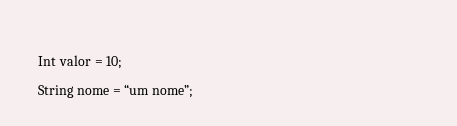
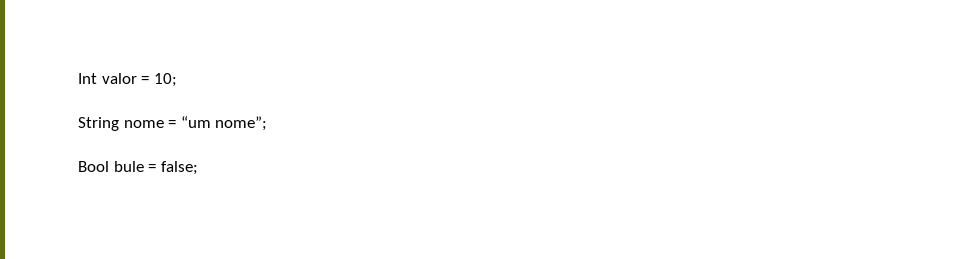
(194, 91) none -> [78,161,198,175] // Bool bule = false;

